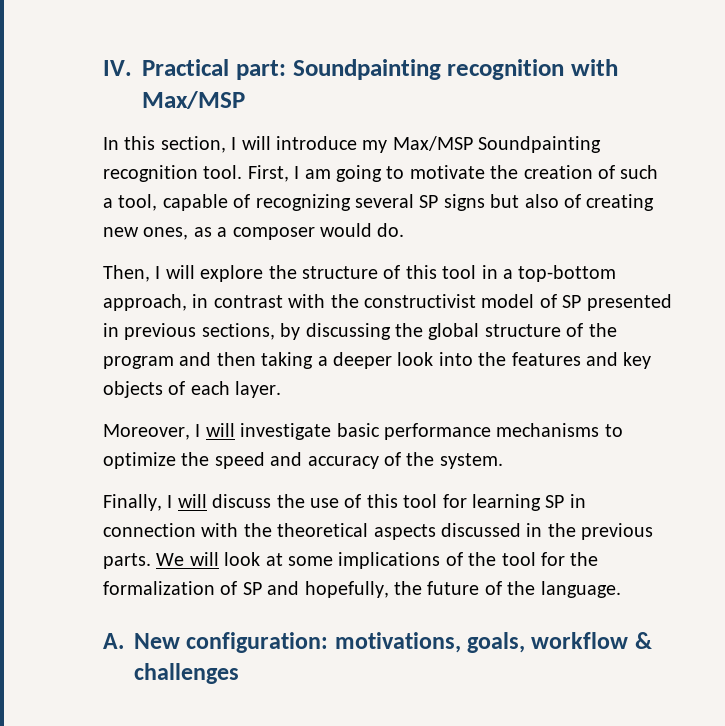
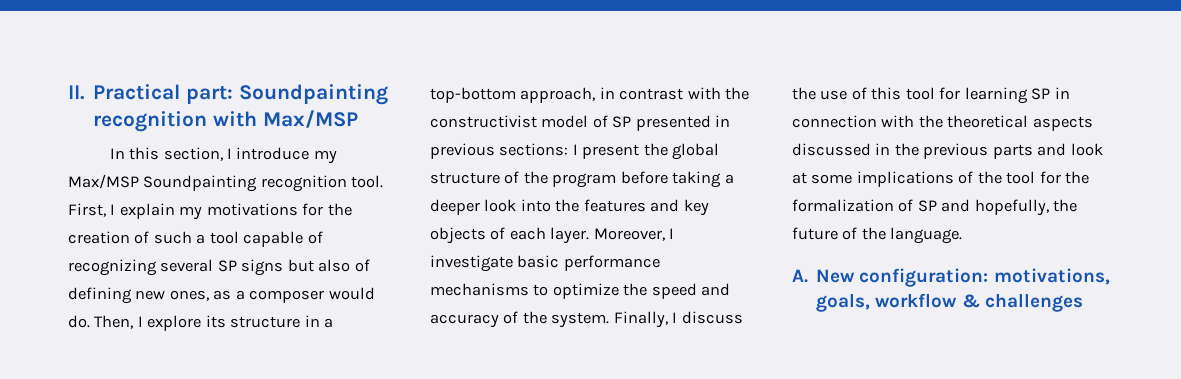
[103,60,132,76] IV. -> [68,85,85,100] II.
[241,136,271,150] will -> (233, 153) none
[304,165,485,182] am going to motivate -> [119,203,324,220] explain my motivations for
[118,194,158,211] tool, -> [209,231,239,244] tool
[586,194,655,211] creating -> [68,287,132,304] defining
(405, 230) // -> (90, 321) none
[165,265,477,282] will explore the structure of this tool -> [147,315,301,331] explore its structure
[201,323,391,340] sections, by discussing -> [499,143,640,159] sections: I present
[179,352,256,366] and then -> [620,171,668,184] before
(282, 389) // -> (590, 235) none
[205,423,235,437] will -> (675, 233) none
(503, 461) // -> (610, 320) none
[177,494,207,508] will -> (678, 317) none
[103,552,219,569] parts. We will -> [992,143,1067,159] parts and

